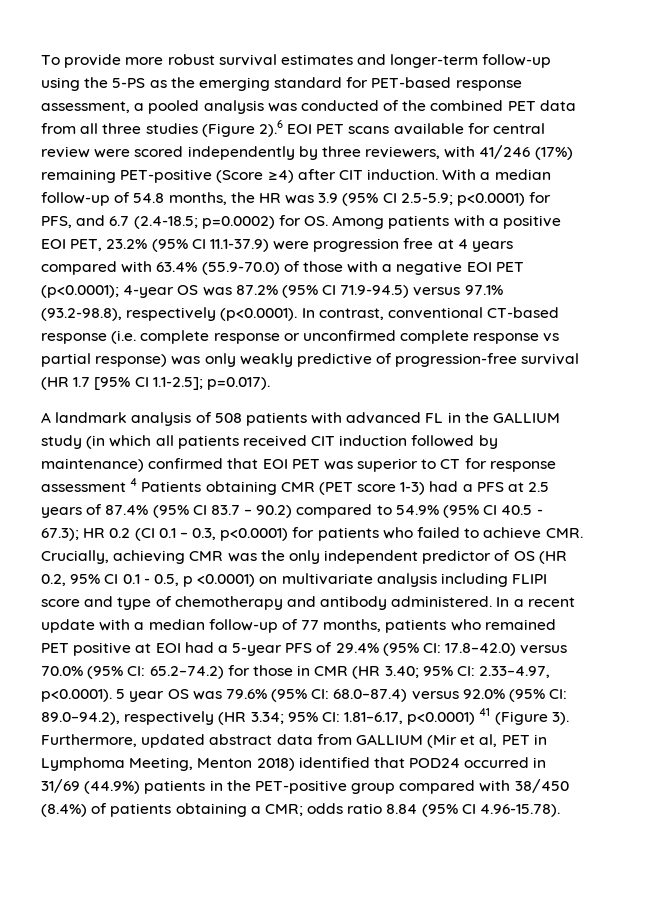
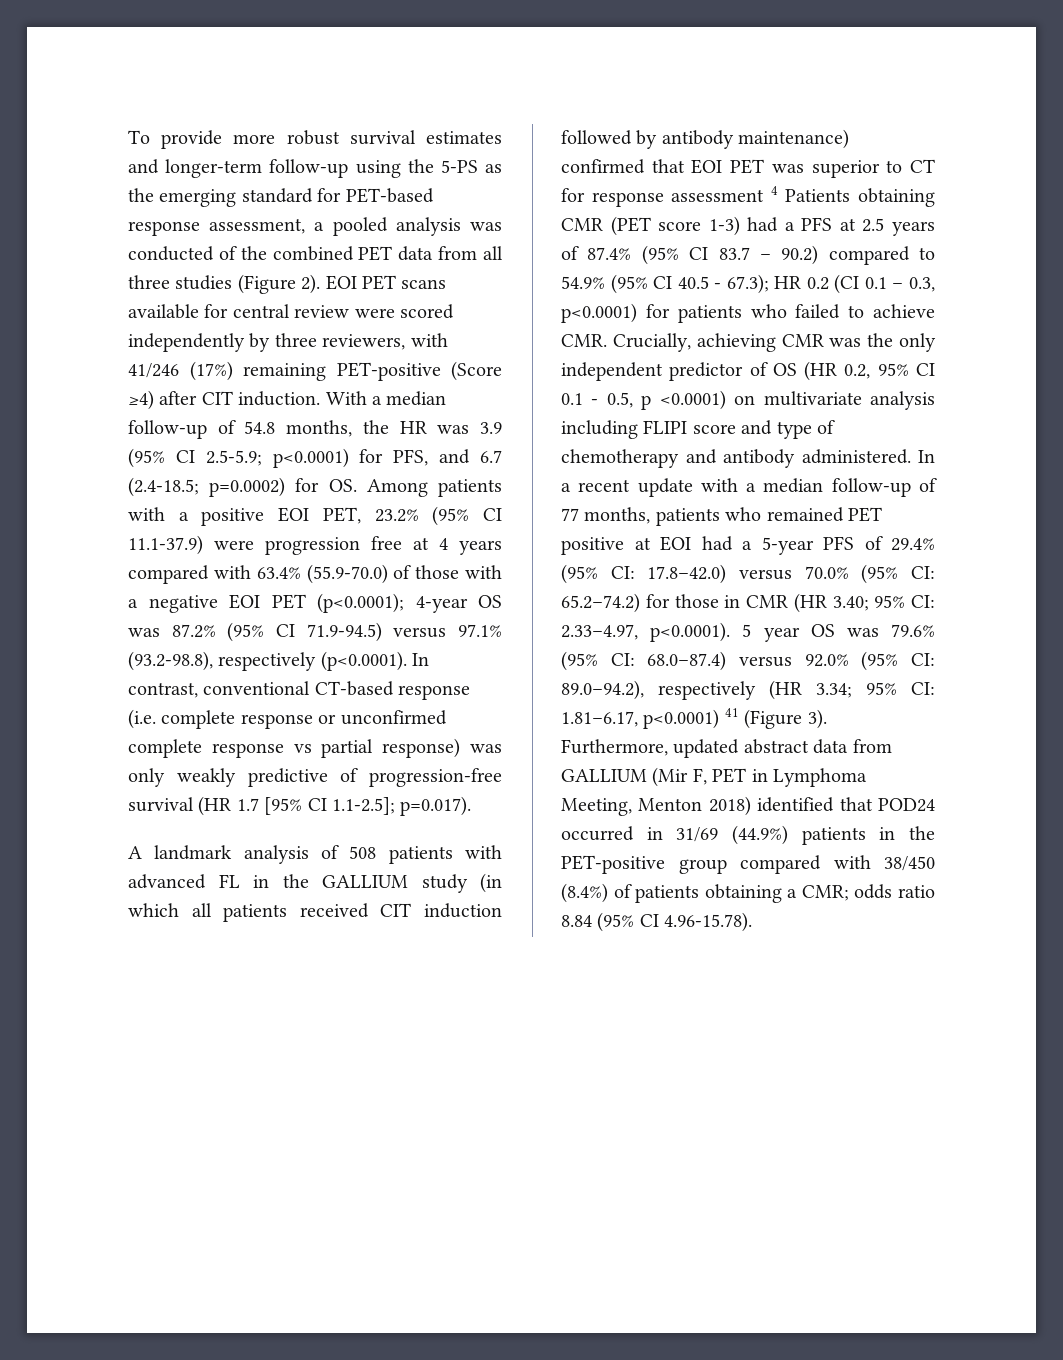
[258,120,283,137] 2).6 -> [301,274,321,294] 2).
(498, 442) none -> [661,130,734,149] antibody
[460,734,498,747] et al, -> [692,768,707,785] F,

